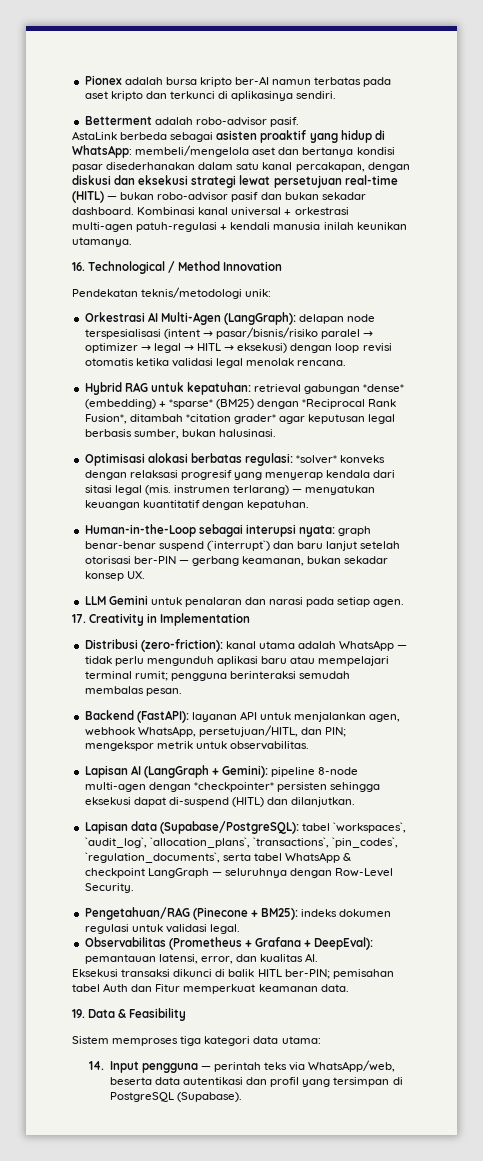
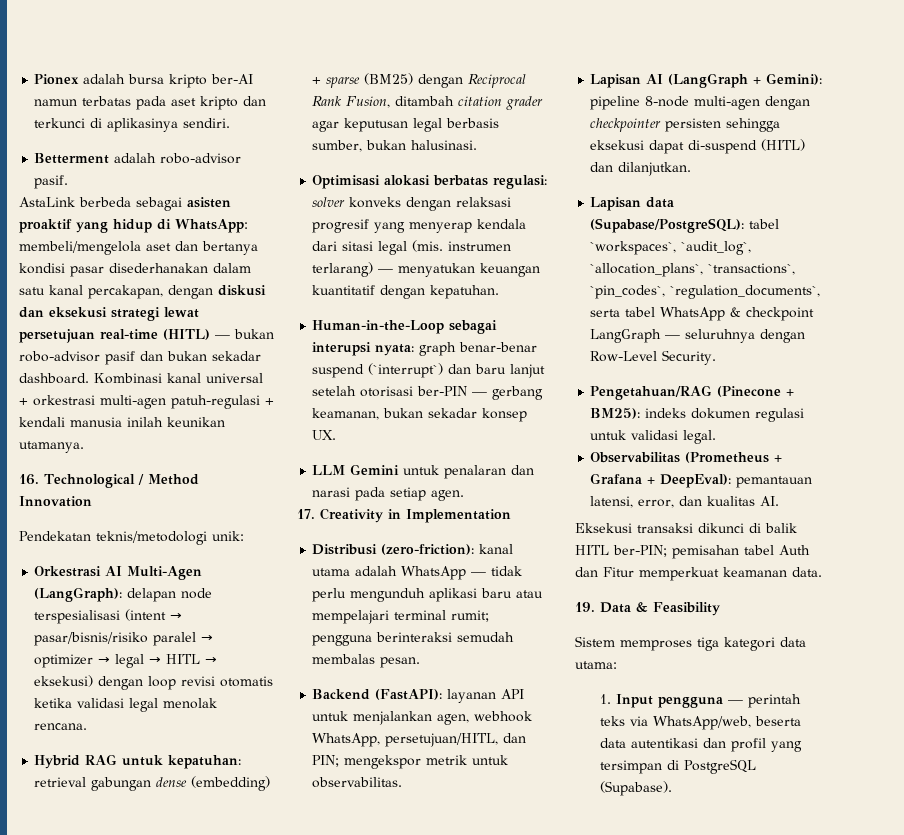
[363,384,405,392] *dense* -> [156,777,188,787] dense
[168,399,213,409] *sparse* -> [326,77,361,88] sparse
[302,399,397,409] [84,414,276,424] *Reciprocal Rank Fusion*, ditambah *citation grader* -> [468,74,527,88] [312,96,544,110] Reciprocal Rank Fusion, ditambah citation grader
[296,455,338,464] *solver* -> [312,197,346,207] solver
[193,782,274,792] *checkpointer* -> [590,118,662,132] checkpointer
[89,1061,105,1070] 14. -> [600,694,612,704] 1.

